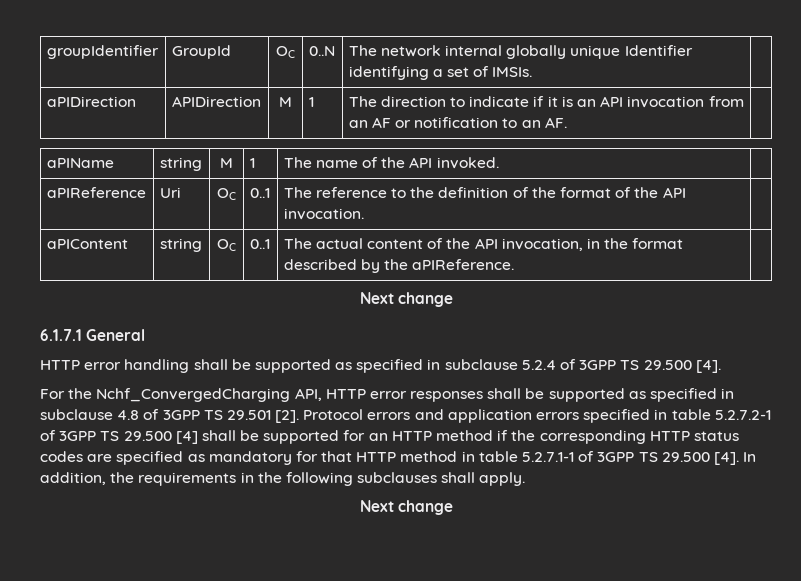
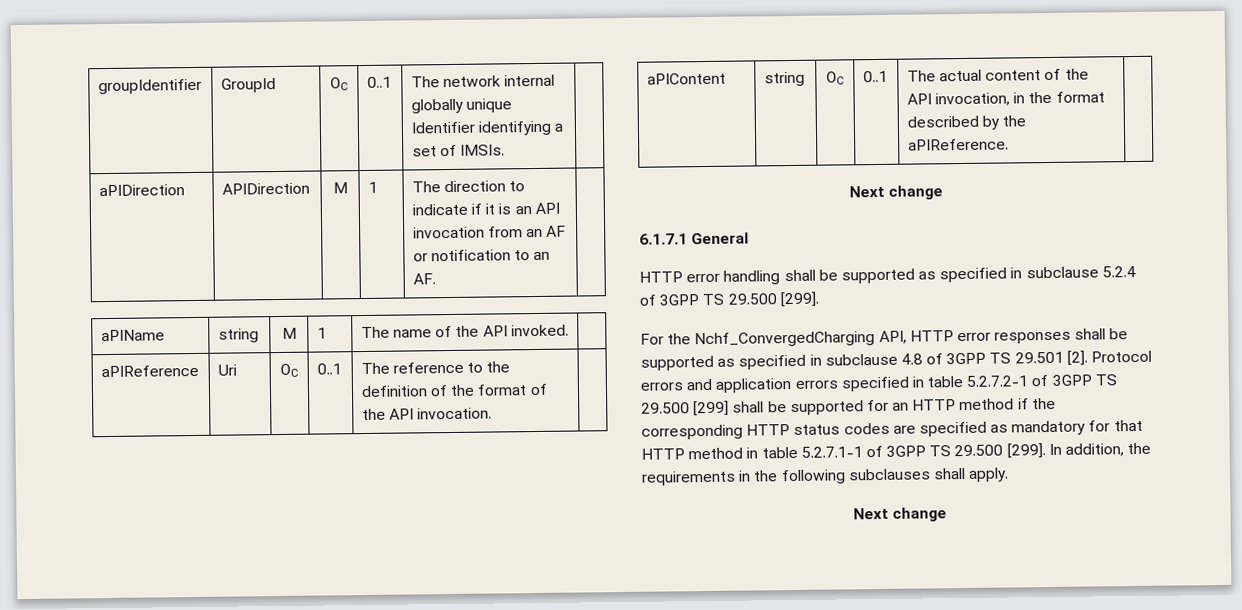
[308,46,335,56] 0..N -> [366,76,392,88] 0..1
[695,360,721,373] [4]. -> [779,291,820,308] [299].
[175,431,198,444] [4] -> [693,400,730,417] [299]
[713,452,739,465] [4]. -> [1006,443,1046,459] [299].

